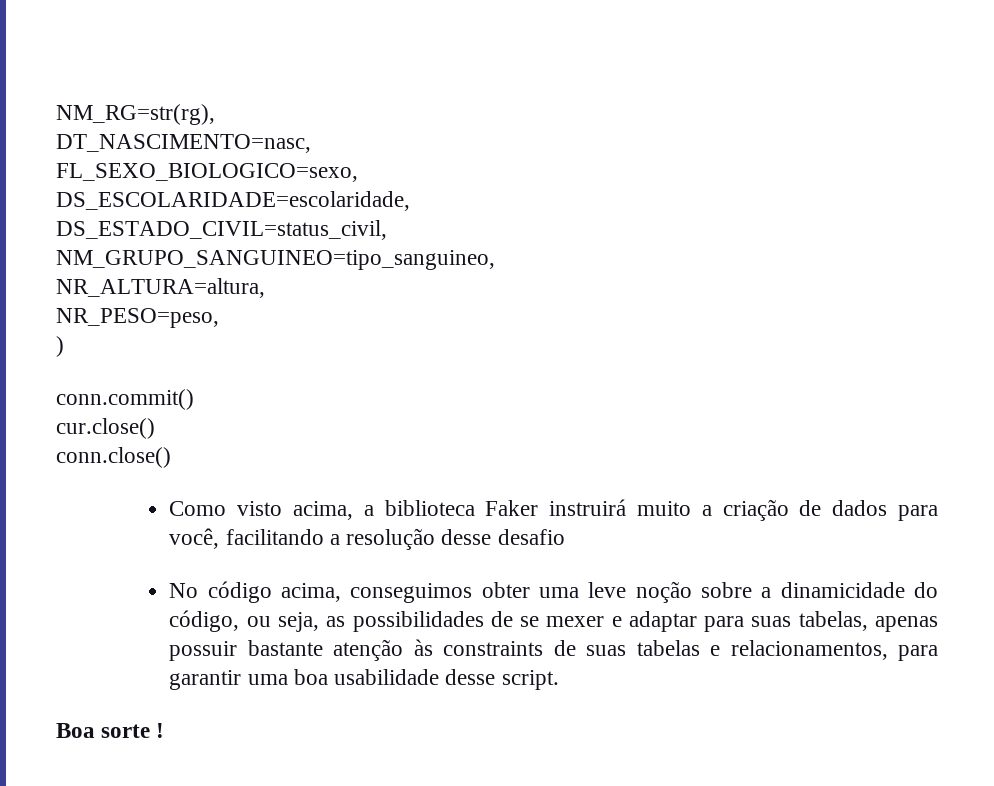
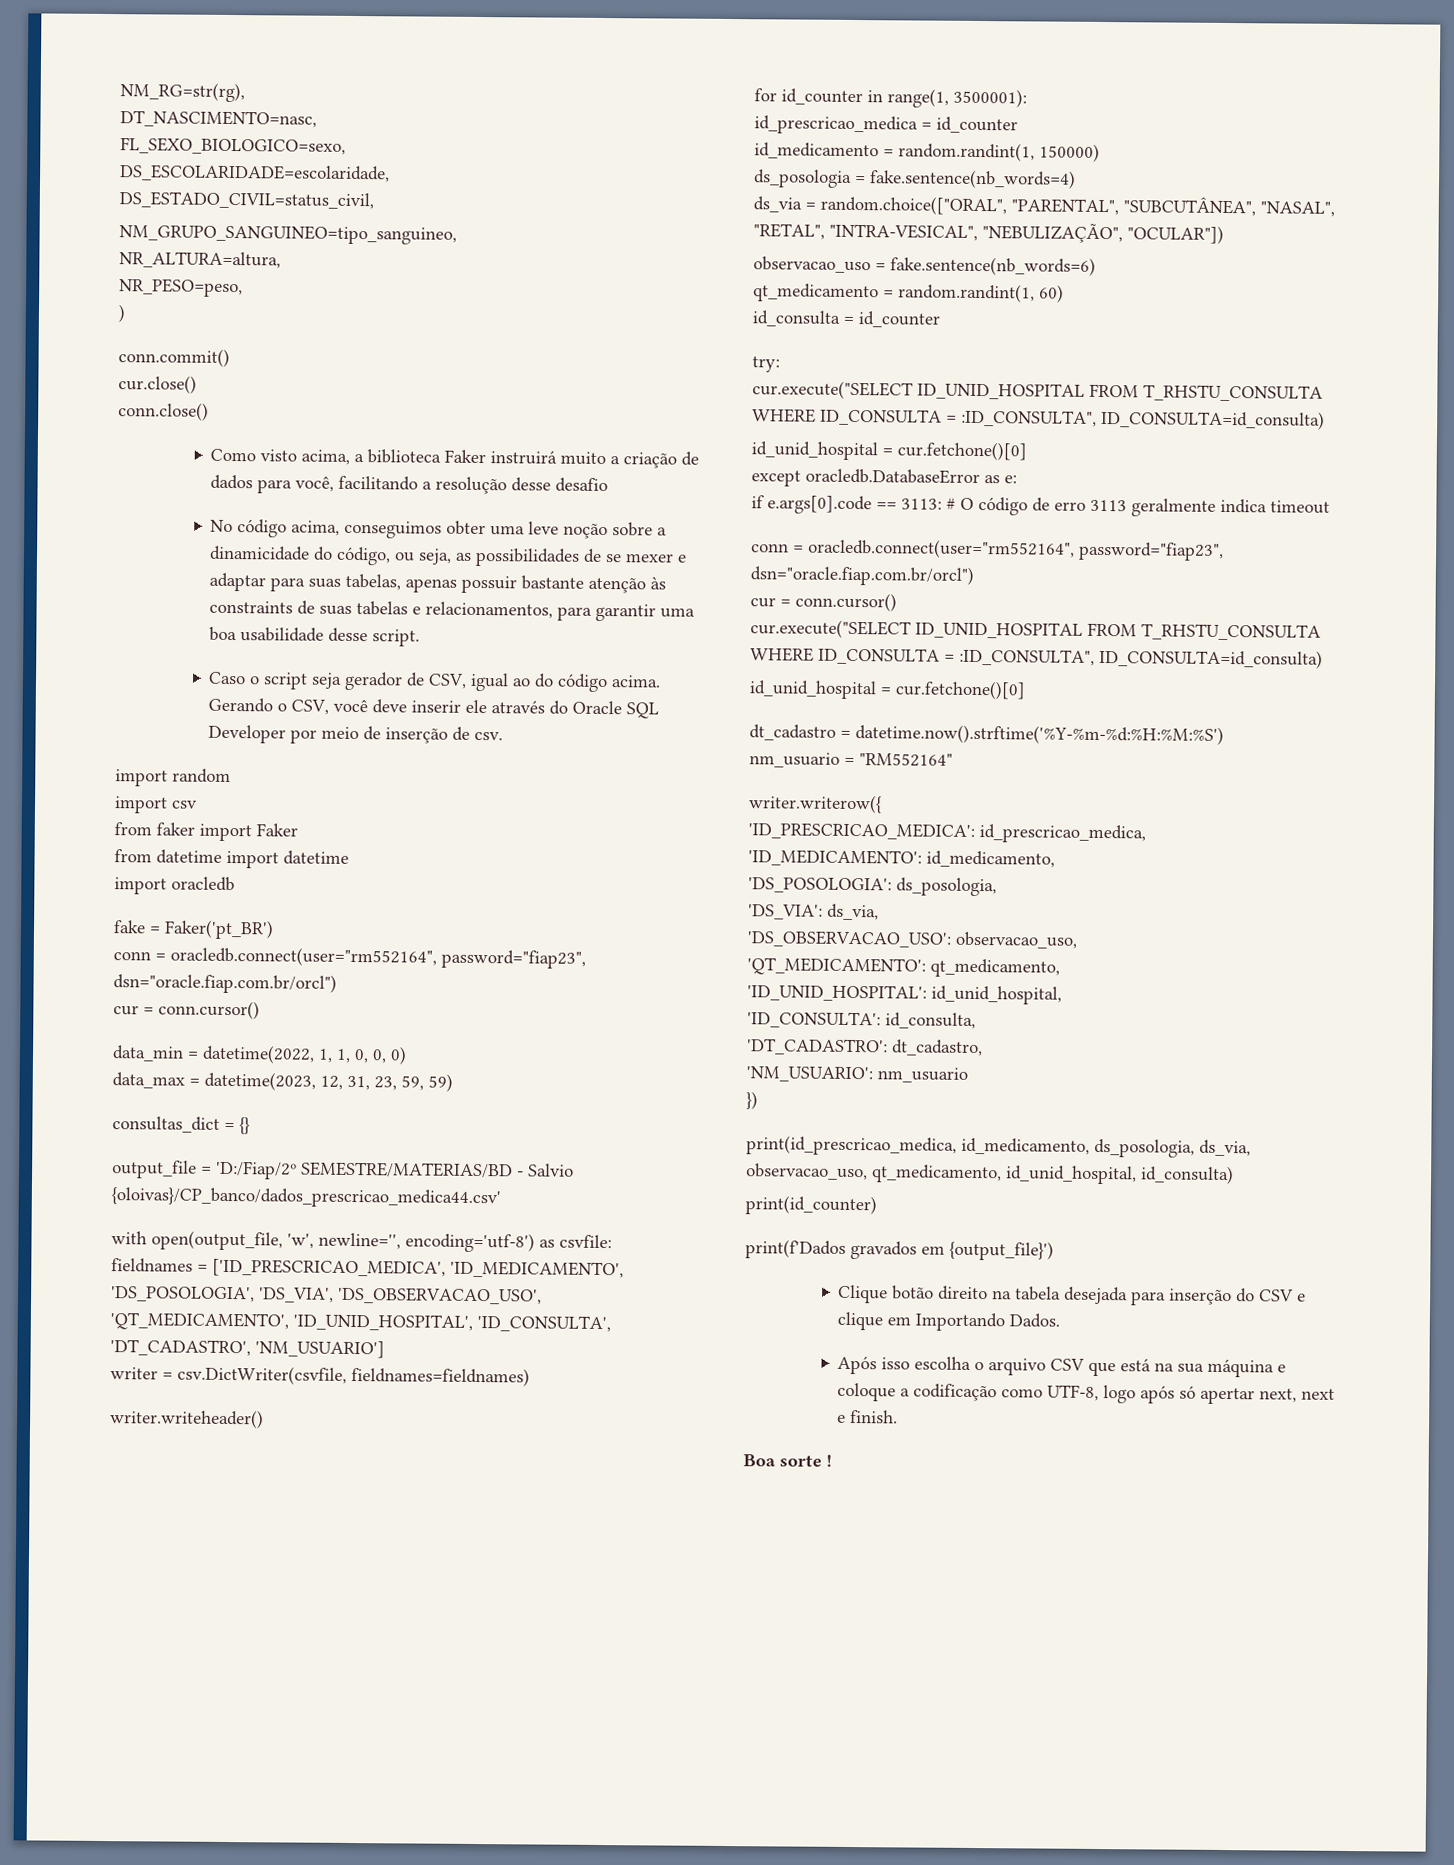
(559, 680) none -> [208,671,662,693] [208,697,660,719] [208,724,504,744] [115,768,231,787] [114,796,198,814] [114,822,298,842] [114,849,349,869] [114,876,235,895] [113,919,274,940] [113,946,586,969] [113,973,337,994] [113,1000,260,1020] [112,1044,407,1065] [112,1071,453,1092] [112,1116,250,1135] [112,1160,574,1180] [111,1187,501,1209] [111,1230,612,1253] [111,1258,624,1279] [111,1286,542,1305] [110,1312,611,1333] [110,1339,385,1359] [110,1365,530,1387] [110,1409,264,1429] [754,88,1027,108] [754,115,1018,135] [754,142,1100,162] [753,169,1076,189] [753,195,1335,217] [753,223,1224,244] [753,256,1096,276] [753,283,1064,303] [752,310,940,328] [752,356,780,373] [752,380,1323,402] [752,408,1325,430] [751,441,1027,461] [751,468,1017,487] [751,495,1330,517] [751,538,1224,561] [750,565,974,586] [750,592,897,612] [750,619,1321,641] [750,647,1323,669] [749,680,1026,700] [749,724,1224,745] [749,752,953,768] [748,794,882,814] [748,822,1146,844] [748,849,1055,868] [748,877,997,897] [748,903,879,921] [747,930,1078,949] [747,957,1060,978] [747,984,1062,1005] [747,1011,976,1029] [747,1038,983,1057] [746,1066,968,1083] [746,1091,758,1110] [746,1135,1251,1158] [746,1163,1234,1185] [745,1195,877,1216] [745,1239,1054,1261] [838,1284,1307,1306] [837,1311,1061,1332] [837,1355,1287,1378] [837,1382,1336,1405] [837,1410,899,1424] // Caso o script seja gerador de CSV, igual ao do código acima. Gerando o CSV, você deve inserir ele através do Oracle SQL Developer por meio de inserção de csv. // import random // import csv // from faker import Faker // from datetime import datetime // import oracledb // fake = Faker('pt_BR') // conn = oracledb.connect(user="rm552164", password="fiap23", dsn="oracle.fiap.com.br/orcl") // cur = conn.cursor() // data_min = datetime(2022, 1, 1, 0, 0, 0) // data_max = datetime(2023, 12, 31, 23, 59, 59) // consultas_dict = {} // output_file = 'D:/Fiap/2º SEMESTRE/MATERIAS/BD - Salvio {oloivas}/CP_banco/dados_prescricao_medica44.csv' // with open(output_file, 'w', newline='', encoding='utf-8') as csvfile: // fieldnames = ['ID_PRESCRICAO_MEDICA', 'ID_MEDICAMENTO', 'DS_POSOLOGIA', 'DS_VIA', 'DS_OBSERVACAO_USO', 'QT_MEDICAMENTO', 'ID_UNID_HOSPITAL', 'ID_CONSULTA', 'DT_CADASTRO', 'NM_USUARIO'] // writer = csv.DictWriter(csvfile, fieldnames=fieldnames) // writer.writeheader() // for id_counter in range(1, 3500001): // id_prescricao_medica = id_counter // id_medicamento = random.randint(1, 150000) // ds_posologia = fake.sentence(nb_words=4) // ds_via = random.choice(["ORAL", "PARENTAL", "SUBCUTÂNEA", "NASAL", "RETAL", "INTRA-VESICAL", "NEBULIZAÇÃO", "OCULAR"]) // observacao_uso = fake.sentence(nb_words=6) // qt_medicamento = random.randint(1, 60) // id_consulta = id_counter // try: // cur.execute("SELECT ID_UNID_HOSPITAL FROM T_RHSTU_CONSULTA WHERE ID_CONSULTA = :ID_CONSULTA", ID_CONSULTA=id_consulta) // id_unid_hospital = cur.fetchone()[0] // except oracledb.DatabaseError as e: // if e.args[0].code == 3113: # O código de erro 3113 geralmente indica timeout // conn = oracledb.connect(user="rm552164", password="fiap23", dsn="oracle.fiap.com.br/orcl") // cur = conn.cursor() // cur.execute("SELECT ID_UNID_HOSPITAL FROM T_RHSTU_CONSULTA WHERE ID_CONSULTA = :ID_CONSULTA", ID_CONSULTA=id_consulta) // id_unid_hospital = cur.fetchone()[0] // dt_cadastro = datetime.now().strftime('%Y-%m-%d:%H:%M:%S') // nm_usuario = "RM552164" // writer.writerow({ // 'ID_PRESCRICAO_MEDICA': id_prescricao_medica, // 'ID_MEDICAMENTO': id_medicamento, // 'DS_POSOLOGIA': ds_posologia, // 'DS_VIA': ds_via, // 'DS_OBSERVACAO_USO': observacao_uso, // 'QT_MEDICAMENTO': qt_medicamento, // 'ID_UNID_HOSPITAL': id_unid_hospital, // 'ID_CONSULTA': id_consulta, // 'DT_CADASTRO': dt_cadastro, // 'NM_USUARIO': nm_usuario // }) // print(id_prescricao_medica, id_medicamento, ds_posologia, ds_via, observacao_uso, qt_medicamento, id_unid_hospital, id_consulta) // print(id_counter) // print(f'Dados gravados em {output_file}') // Clique botão direito na tabela desejada para inserção do CSV e clique em Importando Dados. // Após isso escolha o arquivo CSV que está na sua máquina e coloque a codificação como UTF-8, logo após só apertar next, next e finish.

